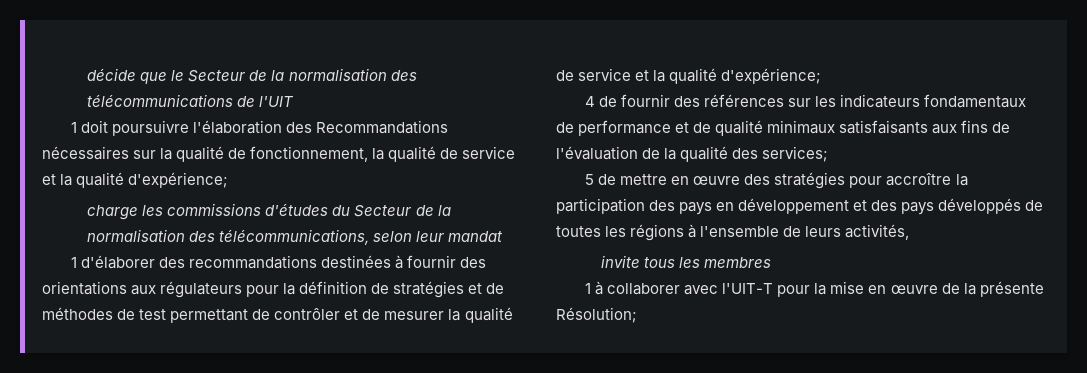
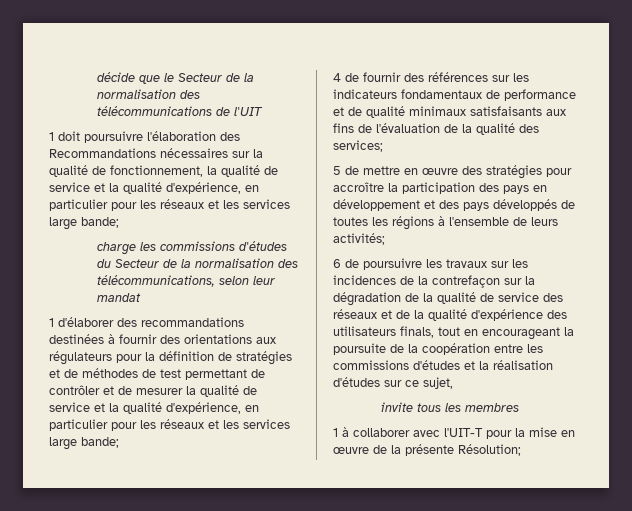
[128,172,229,188] d'expérience; -> [166,182,259,194] [49,199,290,211] [49,217,119,230] d'expérience, en particulier pour les réseaux et les services large bande;
[721,68,822,84] d'expérience; -> [166,402,259,414] [49,419,290,431] [49,437,119,450] d'expérience, en particulier pour les réseaux et les services large bande;
[845,224,910,240] activités, -> [333,233,385,245] [333,258,528,270] [333,275,535,288] [333,292,563,306] [333,309,567,321] [333,326,574,340] [333,343,543,355] [333,360,553,370] [333,377,453,389] activités; // 6 de poursuivre les travaux sur les incidences de la contrefaçon sur la dégradation de la qualité de service des réseaux et de la qualité d'expérience des utilisateurs finals, tout en encourageant la poursuite de la coopération entre les commissions d'études et la réalisation d'études sur ce sujet,

